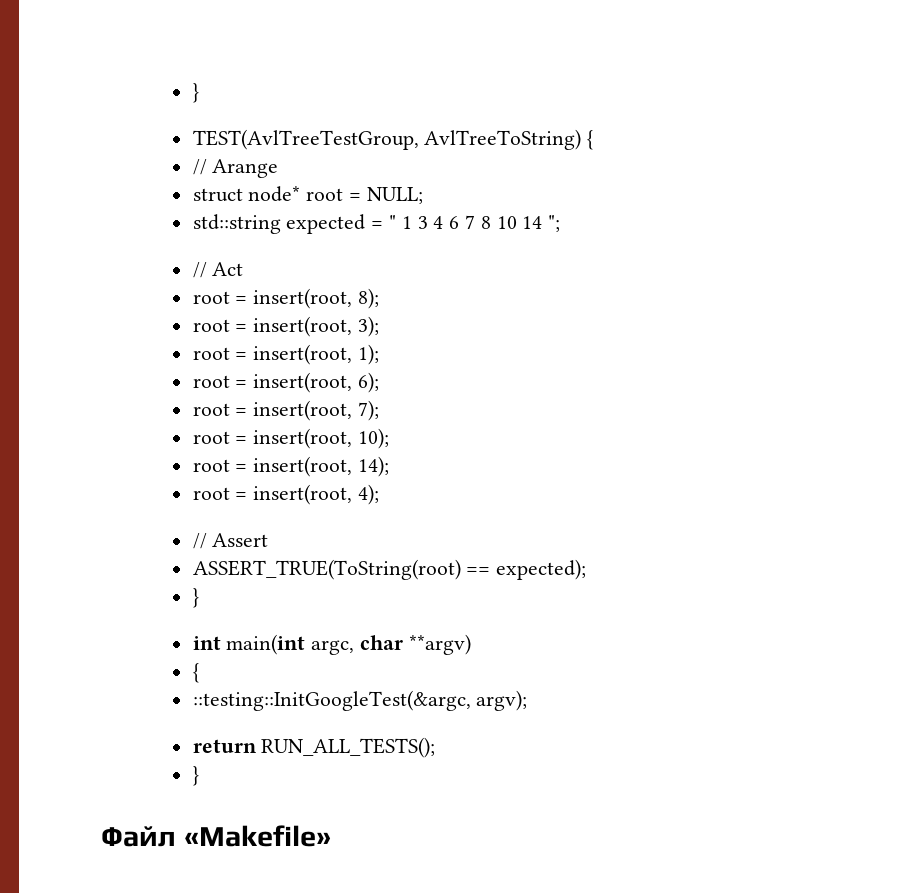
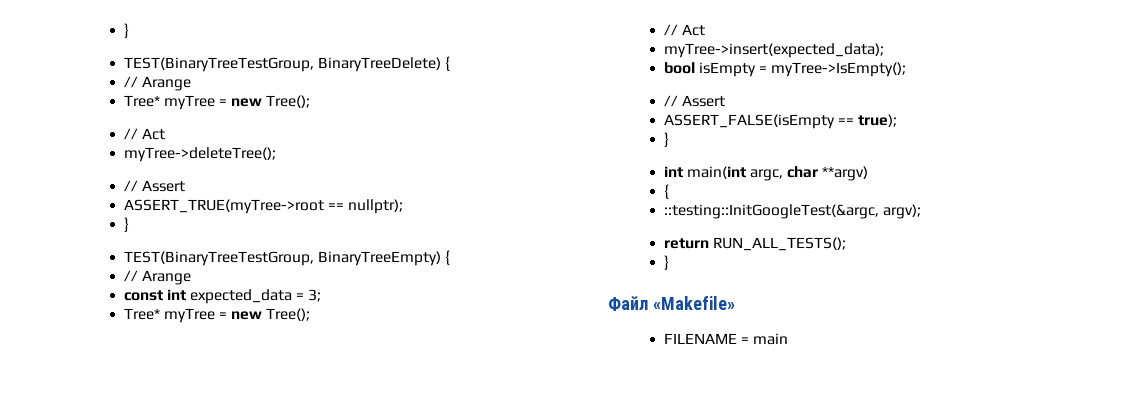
[192,83,199,103] [192,129,594,150] [192,159,279,178] [192,186,423,204] [192,214,561,234] [192,262,244,278] [192,288,379,309] [192,316,379,337] [192,344,379,365] [192,372,379,393] [192,400,379,421] [192,428,389,449] [192,456,389,477] [192,484,379,505] [192,533,269,549] [192,559,587,580] } // TEST(AvlTreeTestGroup, AvlTreeToString) { // // Arange // struct node* root = NULL; // std::string expected = " 1 3 4 6 7 8 10 14 "; // // Act // root = insert(root, 8); // root = insert(root, 3); // root = insert(root, 1); // root = insert(root, 6); // root = insert(root, 7); // root = insert(root, 10); // root = insert(root, 14); // root = insert(root, 4); // // Assert // ASSERT_TRUE(ToString(root) == expected); -> [123,23,129,38] [123,56,451,72] [123,76,191,91] [123,95,311,110] [123,128,165,140] [123,147,276,162] [123,180,185,192] [123,199,404,214] [123,217,129,232] [123,250,451,266] [123,270,191,285] [123,289,322,304] [123,308,311,323] [663,24,705,36] [663,43,884,58] [663,62,907,77] [663,95,725,107] [663,114,898,129] } // TEST(BinaryTreeTestGroup, BinaryTreeDelete) { // // Arange // Tree* myTree = new Tree(); // // Act // myTree->deleteTree(); // // Assert // ASSERT_TRUE(myTree->root == nullptr); // } // TEST(BinaryTreeTestGroup, BinaryTreeEmpty) { // // Arange // const int expected_data = 3; // Tree* myTree = new Tree(); // // Act // myTree->insert(expected_data); // bool isEmpty = myTree->IsEmpty(); // // Assert // ASSERT_FALSE(isEmpty == true);
(331, 836) none -> [663,333,789,345] // FILENAME = main

